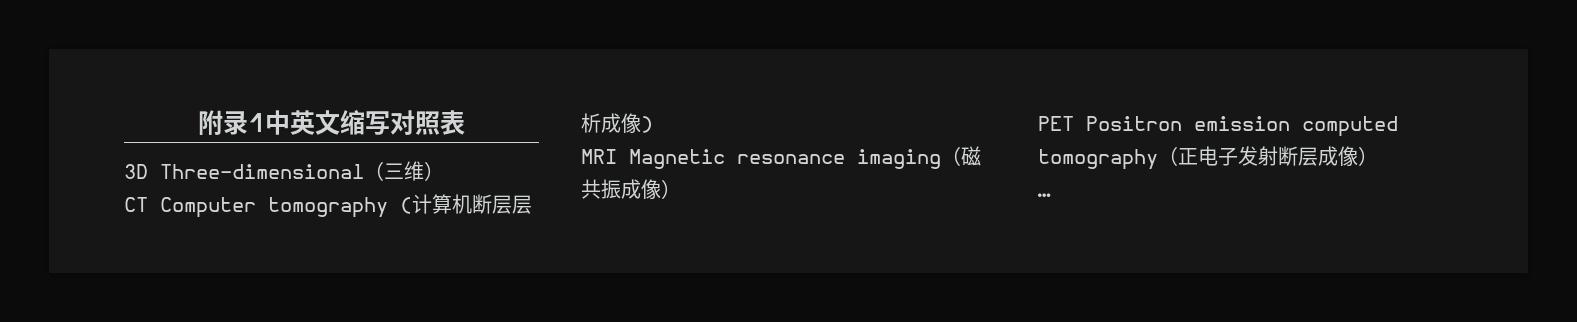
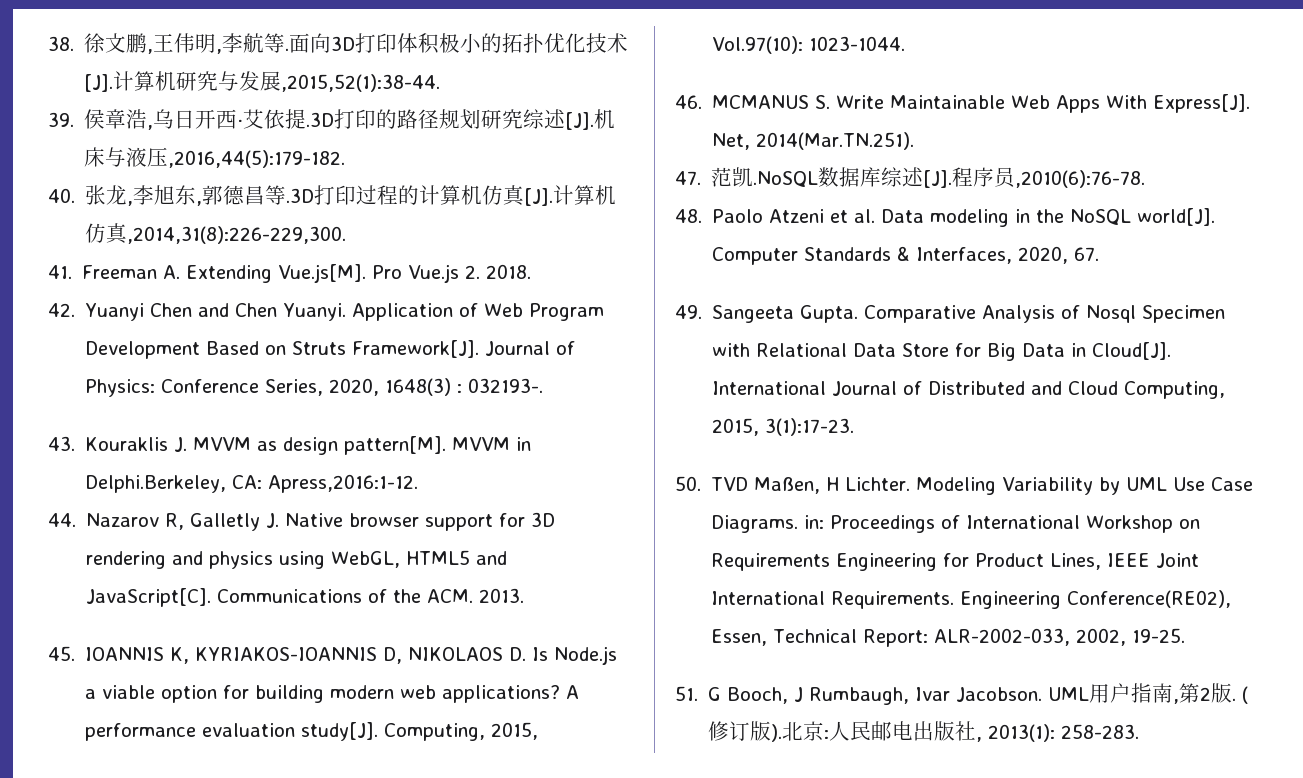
[198,110,465,135] [124,161,444,181] [124,194,532,218] [581,113,653,133] [581,146,981,169] [581,179,681,199] [1038,116,1398,137] [1038,146,1378,170] [1038,193,1051,197] 附录1中英文缩写对照表 // 3D Three-dimensional（三维） // CT Computer tomography (计算机断层层析成像) // MRI Magnetic resonance imaging（磁共振成像） // PET Positron emission computed tomography（正电子发射断层成像） // … -> [48,33,629,54] [84,71,441,92] [48,109,616,130] [84,147,346,168] [48,185,617,206] [85,223,347,244] [48,264,532,283] [48,303,605,321] [85,340,576,359] [85,378,544,397] [48,436,532,455] [85,474,419,493] [48,512,556,531] [86,550,508,569] [86,588,525,607] [48,646,618,665] [85,685,580,703] [85,722,539,741] [712,36,906,54] [675,94,1251,113] [712,132,915,150] [675,167,1146,188] [675,208,1216,227] [712,246,1100,265] [675,305,1226,323] [712,342,1172,361] [712,381,1226,399] [712,418,855,436] [675,476,1254,495] [711,515,1201,533] [711,553,1200,571] [711,590,1232,609] [711,628,1186,647] [675,683,1249,705] [708,721,1140,742] 38.徐文鹏,王伟明,李航等.面向3D打印体积极小的拓扑优化技术[J].计算机研究与发展,2015,52(1):38-44. // 39.侯章浩,乌日开西·艾依提.3D打印的路径规划研究综述[J].机床与液压,2016,44(5):179-182. // 40.张龙,李旭东,郭德昌等.3D打印过程的计算机仿真[J].计算机仿真,2014,31(8):226-229,300. // 41. Freeman A. Extending Vue.js[M]. Pro Vue.js 2. 2018. // 42. Yuanyi Chen and Chen Yuanyi. Application of Web Program Development Based on Struts Framework[J]. Journal of Physics: Conference Series, 2020, 1648(3) : 032193-. // 43. Kouraklis J. MVVM as design pattern[M]. MVVM in Delphi.Berkeley, CA: Apress,2016:1-12. // 44. Nazarov R, Galletly J. Native browser support for 3D rendering and physics using WebGL, HTML5 and JavaScript[C]. Communications of the ACM. 2013. // 45. IOANNIS K, KYRIAKOS-IOANNIS D, NIKOLAOS D. Is Node.js a viable option for building modern web applications? A performance evaluation study[J]. Computing, 2015, Vol.97(10): 1023-1044. // 46. MCMANUS S. Write Maintainable Web Apps With Express[J]. Net, 2014(Mar.TN.251). // 47.范凯.NoSQL数据库综述[J].程序员,2010(6):76-78. // 48. Paolo Atzeni et al. Data modeling in the NoSQL world[J]. Computer Standards & Interfaces, 2020, 67. // 49. Sangeeta Gupta. Comparative Analysis of Nosql Specimen with Relational Data Store for Big Data in Cloud[J]. International Journal of Distributed and Cloud Computing, 2015, 3(1):17-23. // 50. TVD Maßen, H Lichter. Modeling Variability by UML Use Case Diagrams. in: Proceedings of International Workshop on Requirements Engineering for Product Lines, IEEE Joint International Requirements. Engineering Conference(RE02), Essen, Technical Report: ALR-2002-033, 2002, 19-25. // 51. G Booch, J Rumbaugh, Ivar Jacobson. UML用户指南,第2版. (修订版).北京:人民邮电出版社, 2013(1): 258-283.

